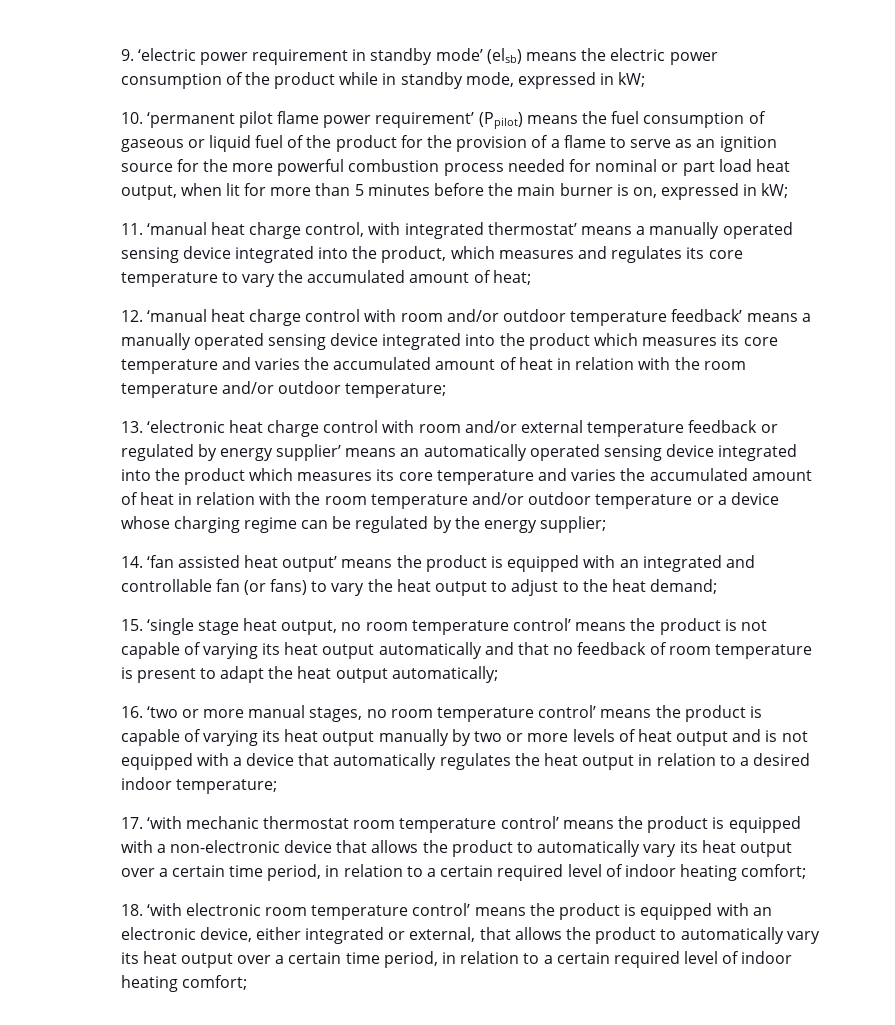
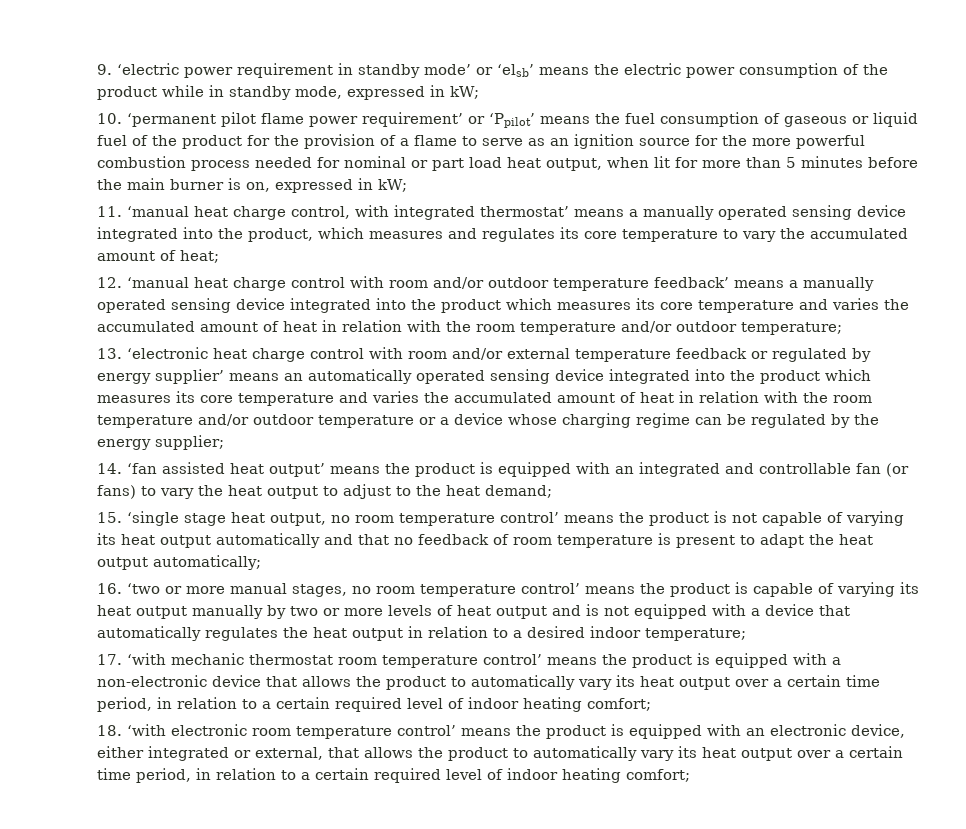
[486,48,522,64] (elsb) -> [475,64,534,77] or ‘elsb’
[478,112,523,129] (Ppilot) -> [467,113,535,128] or ‘Ppilot’

